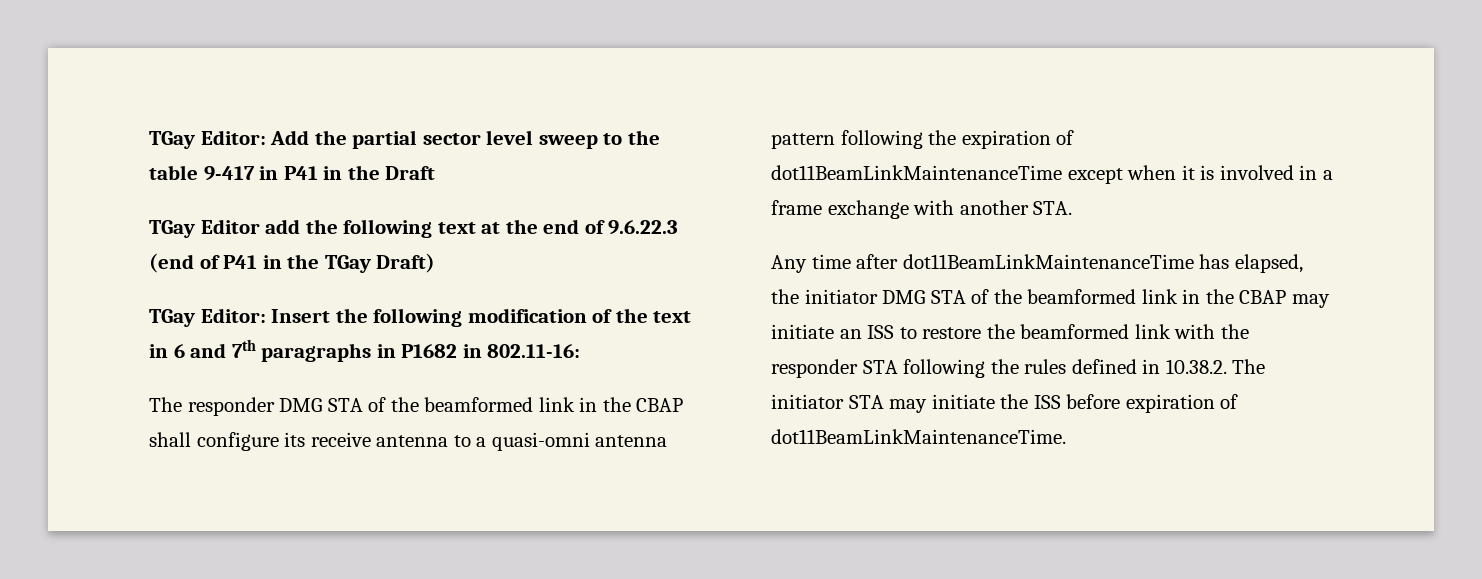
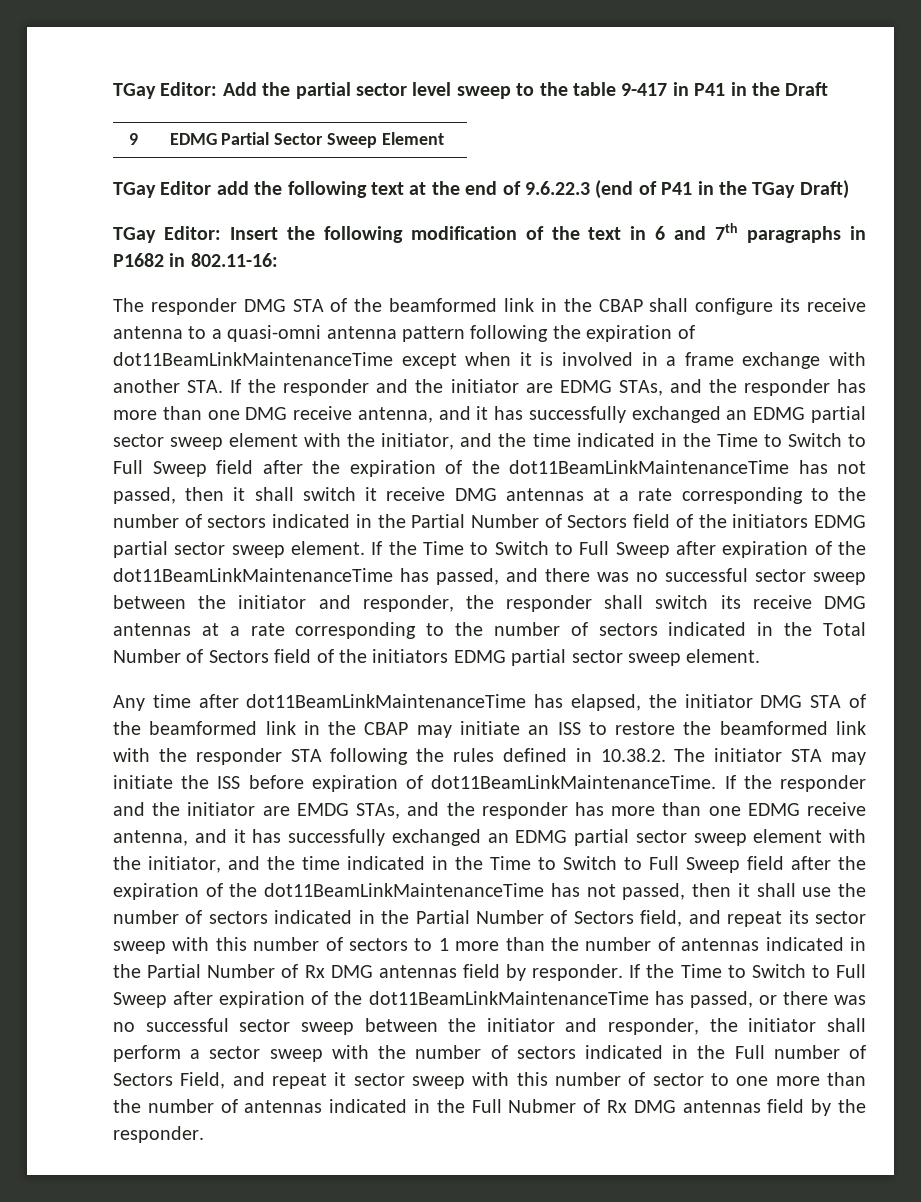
(436, 173) none -> [128,133,138,145] [169,132,445,148] // 9 | EDMG Partial Sector Sweep Element
(1073, 208) none -> [230,379,866,396] [113,406,866,423] [113,433,867,450] [113,460,866,477] [113,487,866,504] [113,514,866,528] [113,541,866,558] [113,568,866,585] [113,595,866,612] [113,622,866,639] [113,649,761,666] If the responder and the initiator are EDMG STAs, and the responder has more than one DMG receive antenna, and it has successfully exchanged an EDMG partial sector sweep element with the initiator, and the time indicated in the Time to Switch to Full Sweep field after the expiration of the dot11BeamLinkMaintenanceTime has not passed, then it shall switch it receive DMG antennas at a rate corresponding to the number of sectors indicated in the Partial Number of Sectors field of the initiators EDMG partial sector sweep element. If the Time to Switch to Full Sweep after expiration of the dot11BeamLinkMaintenanceTime has passed, and there was no successful sector sweep between the initiator and responder, the responder shall switch its receive DMG antennas at a rate corresponding to the number of sectors indicated in the Total Number of Sectors field of the initiators EDMG partial sector sweep element.
(1066, 436) none -> [724,775,866,792] [113,802,866,819] [113,829,866,846] [113,856,866,873] [113,883,867,900] [113,910,867,927] [113,937,866,954] [113,964,866,981] [113,991,867,1008] [113,1018,866,1035] [113,1045,866,1062] [113,1072,867,1089] [113,1099,866,1116] [113,1126,204,1143] If the responder and the initiator are EMDG STAs, and the responder has more than one EDMG receive antenna, and it has successfully exchanged an EDMG partial sector sweep element with the initiator, and the time indicated in the Time to Switch to Full Sweep field after the expiration of the dot11BeamLinkMaintenanceTime has not passed, then it shall use the number of sectors indicated in the Partial Number of Sectors field, and repeat its sector sweep with this number of sectors to 1 more than the number of antennas indicated in the Partial Number of Rx DMG antennas field by responder. If the Time to Switch to Full Sweep after expiration of the dot11BeamLinkMaintenanceTime has passed, or there was no successful sector sweep between the initiator and responder, the initiator shall perform a sector sweep with the number of sectors indicated in the Full number of Sectors Field, and repeat it sector sweep with this number of sector to one more than the number of antennas indicated in the Full Nubmer of Rx DMG antennas field by the responder.

